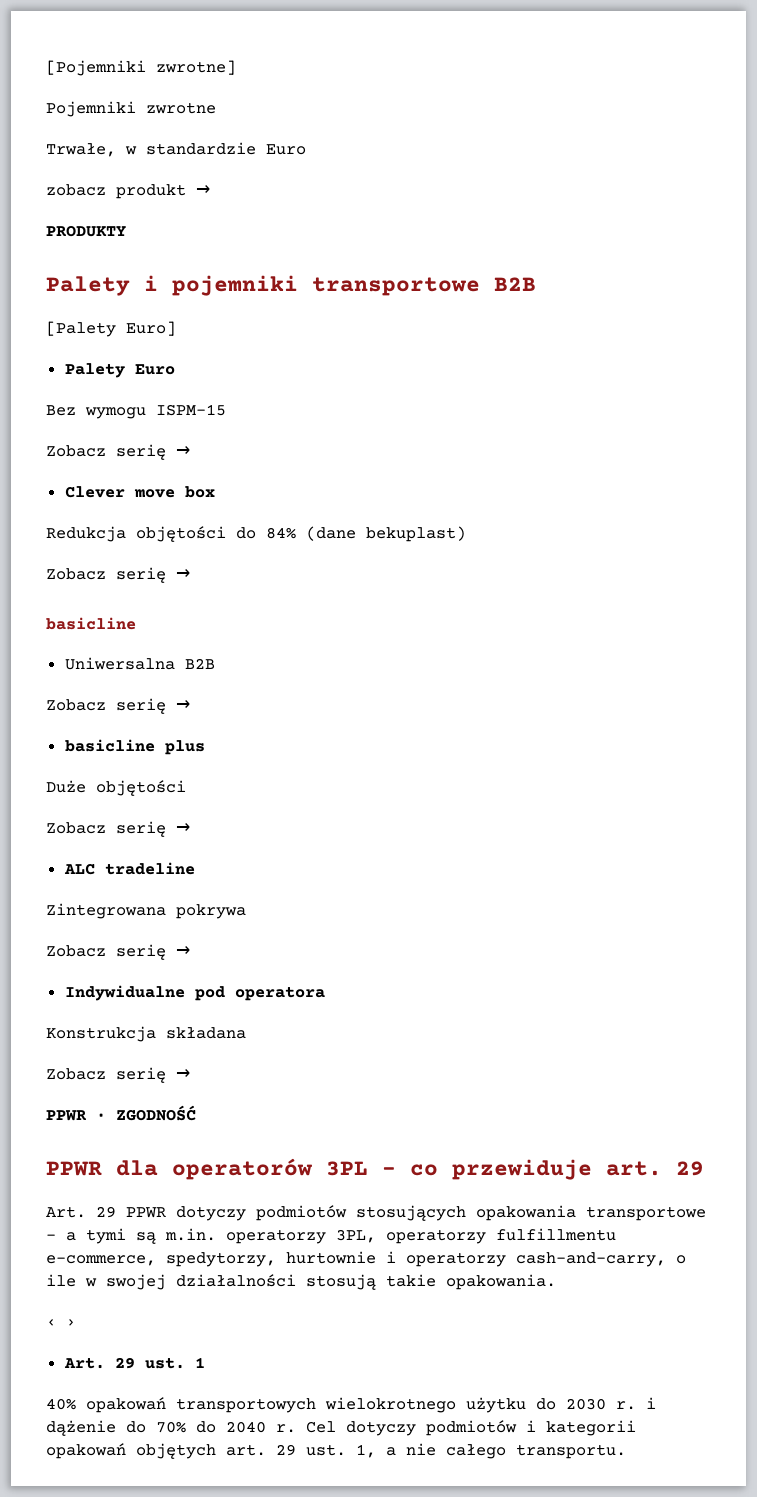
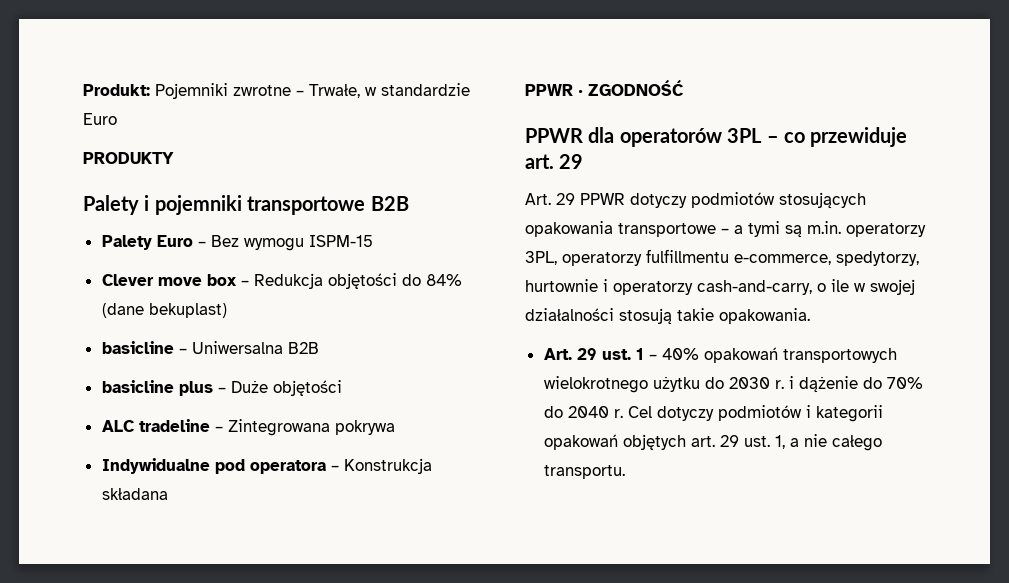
[46,60,236,76] [Pojemniki zwrotne] // -> [83,84,150,96] Produkt:
(216, 108) // -> [296,90,304,96] –
[46,184,210,199] // zobacz produkt → -> (117, 119) none
[46,321,176,337] // [Palety Euro] -> (409, 203) none
(175, 369) // -> [197,241,206,247] –
[46,444,190,460] // Zobacz serię → -> (373, 241) none
(215, 492) // -> [240,280,249,286] –
[46,567,190,583] [46,617,136,630] // Zobacz serię → // basicline // -> [101,341,187,354] // basicline –
[46,698,190,714] // Zobacz serię → -> (319, 348) none
(205, 747) // -> [217,387,226,393] –
[46,821,190,837] // Zobacz serię → -> (342, 388) none
(195, 868) // -> [214,426,223,432] –
[46,944,190,960] // Zobacz serię → -> (395, 427) none
(325, 993) // -> [330,465,339,471] –
[46,1067,190,1083] // Zobacz serię → -> (168, 494) none
[46,1319,76,1327] // ‹ › -> (810, 316) none
(205, 1362) // -> [648,354,657,360] –

